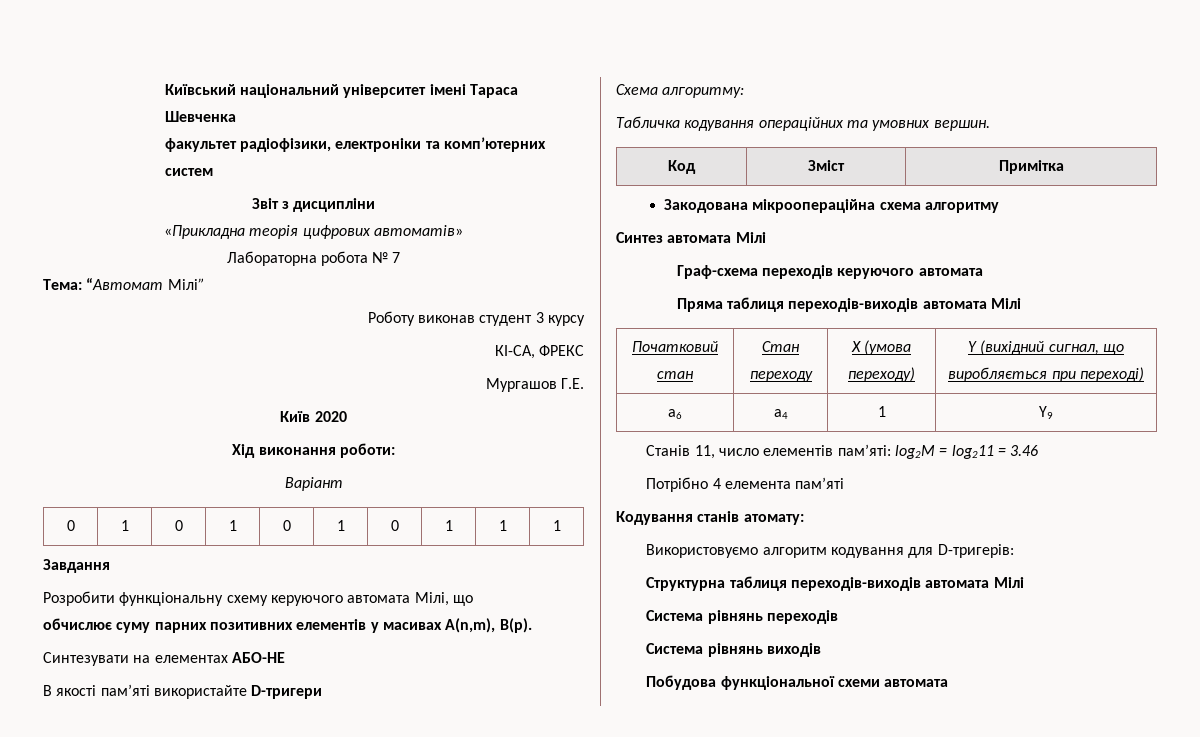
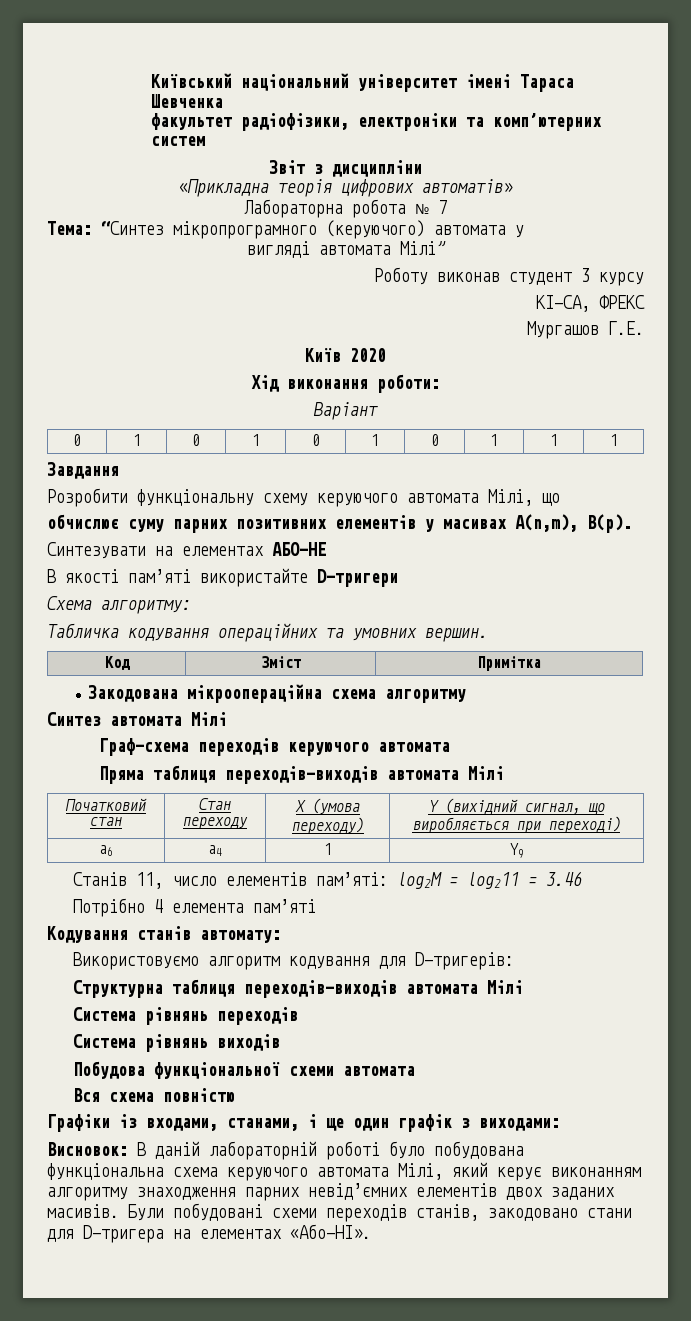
[86,278,164,290] “Автомат -> [101,220,524,239] [246,241,391,258] “Синтез мікропрограмного (керуючого) автомата у // вигляді автомата
[743,514,804,525] атомату: -> [200,930,281,943] автомату:
(949, 683) none -> [72,1088,235,1102] [47,1114,560,1132] [47,1141,524,1160] [47,1162,641,1181] [47,1183,615,1201] [47,1203,632,1222] [47,1224,371,1243] // Вся схема повністю // Графіки із входами, станами, і ще один графік з виходами: // Висновок: В даній лабораторній роботі було побудована функціональна схема керуючого автомата Мілі, який керує виконанням алгоритму знаходження парних невід’ємних елементів двох заданих масивів. Були побудовані схеми переходів станів, закодовано стани для D-тригера на елементах «Або-НІ».

